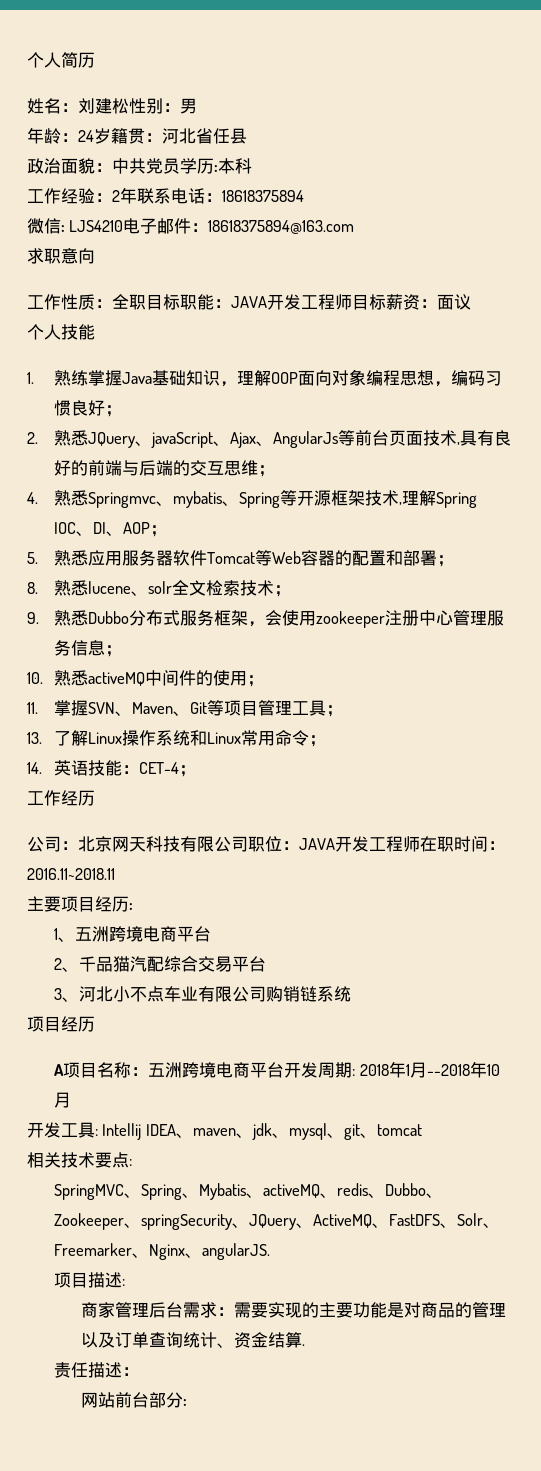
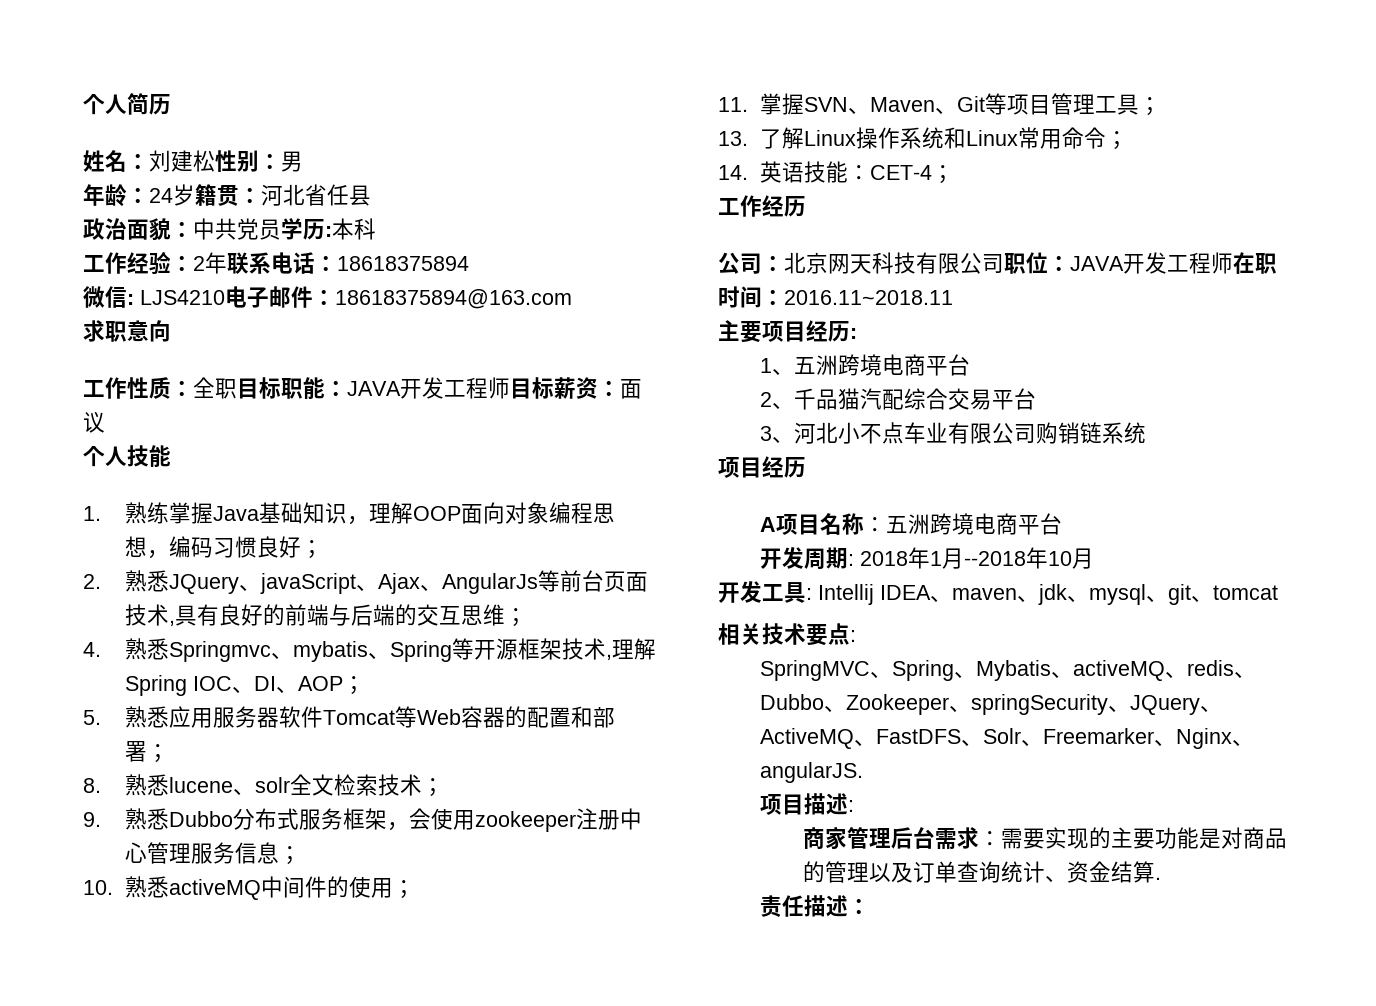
(285, 1070) none -> (1063, 524) //
[81,1392,188,1408] // 网站前台部分: -> (871, 906) none

